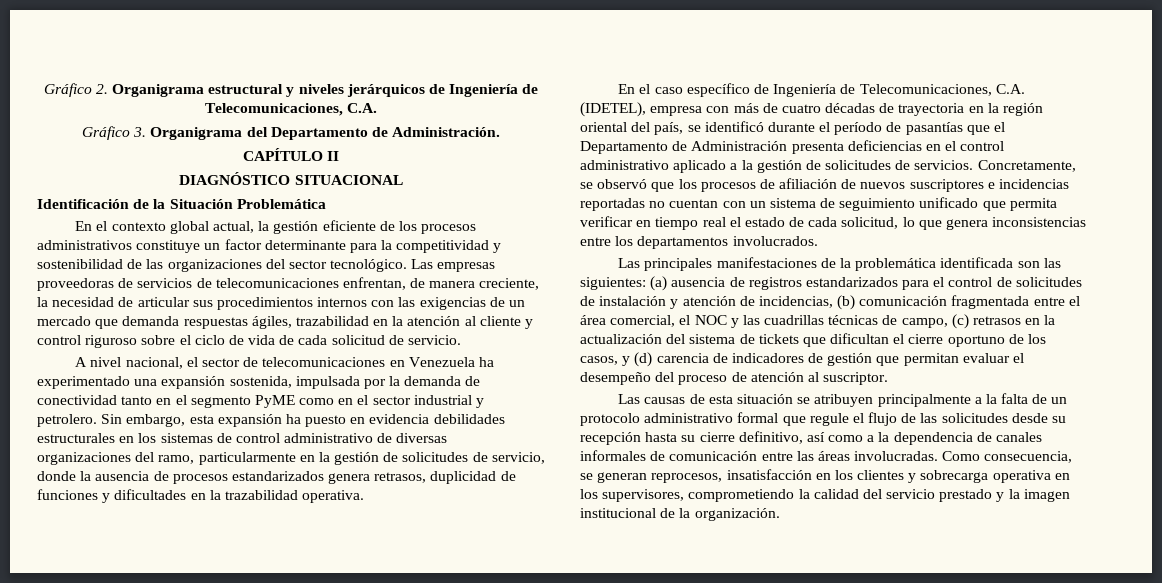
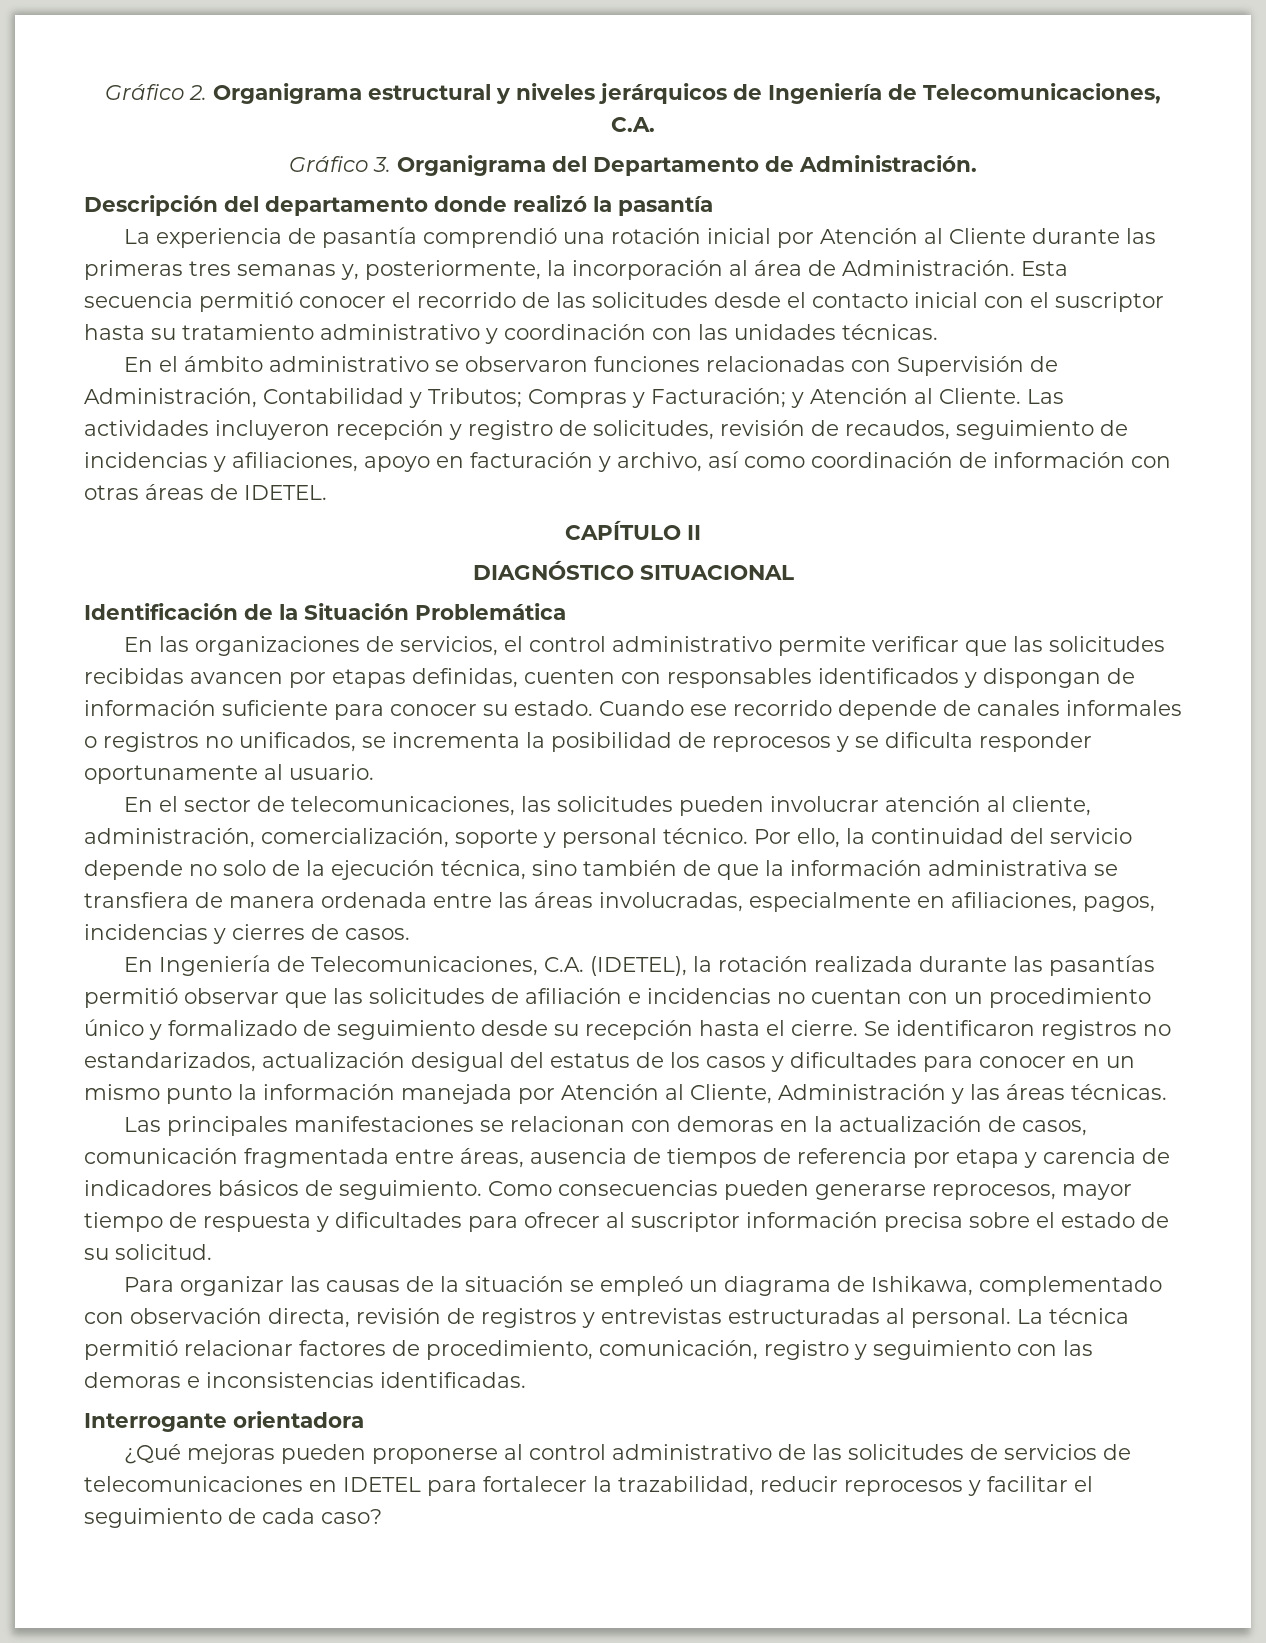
(501, 132) none -> [84,195,713,216] [124,227,1157,248] [84,260,1068,280] [84,292,1164,312] [84,324,938,344] [124,356,1059,376] [84,388,1064,408] [84,420,1128,440] [84,451,1171,472] [84,484,327,500] // Descripción del departamento donde realizó la pasantía // La experiencia de pasantía comprendió una rotación inicial por Atención al Cliente durante las primeras tres semanas y, posteriormente, la incorporación al área de Administración. Esta secuencia permitió conocer el recorrido de las solicitudes desde el contacto inicial con el suscriptor hasta su tratamiento administrativo y coordinación con las unidades técnicas. // En el ámbito administrativo se observaron funciones relacionadas con Supervisión de Administración, Contabilidad y Tributos; Compras y Facturación; y Atención al Cliente. Las actividades incluyeron recepción y registro de solicitudes, revisión de recaudos, seguimiento de incidencias y afiliaciones, apoyo en facturación y archivo, así como coordinación de información con otras áreas de IDETEL.
[96,220,477,234] [37,239,502,253] [37,259,496,272] [37,277,540,291] [37,297,526,310] [37,316,534,329] [37,335,462,348] [75,357,494,369] [37,376,481,389] [37,395,485,408] [37,414,505,427] [37,433,448,443] [37,452,545,465] [37,471,516,484] [37,489,365,503] [618,83,769,97] el contexto global actual, la gestión eficiente de los procesos administrativos constituye un factor determinante para la competitividad y sostenibilidad de las organizaciones del sector tecnológico. Las empresas proveedoras de servicios de telecomunicaciones enfrentan, de manera creciente, la necesidad de articular sus procedimientos internos con las exigencias de un mercado que demanda respuestas ágiles, trazabilidad en la atención al cliente y control riguroso sobre el ciclo de vida de cada solicitud de servicio. // A nivel nacional, el sector de telecomunicaciones en Venezuela ha experimentado una expansión sostenida, impulsada por la demanda de conectividad tanto en el segmento PyME como en el sector industrial y petrolero. Sin embargo, esta expansión ha puesto en evidencia debilidades estructurales en los sistemas de control administrativo de diversas organizaciones del ramo, particularmente en la gestión de solicitudes de servicio, donde la ausencia de procesos estandarizados genera retrasos, duplicidad de funciones y dificultades en la trazabilidad operativa. // En el caso específico de -> [159,636,1166,656] [84,668,1135,688] [84,700,1182,720] [84,732,1092,752] [84,764,374,784] [124,796,1092,816] [84,828,1132,848] [84,860,1118,880] [84,892,1155,912] [84,924,410,944] [124,957,154,972] las organizaciones de servicios, el control administrativo permite verificar que las solicitudes recibidas avancen por etapas definidas, cuenten con responsables identificados y dispongan de información suficiente para conocer su estado. Cuando ese recorrido depende de canales informales o registros no unificados, se incrementa la posibilidad de reprocesos y se dificulta responder oportunamente al usuario. // En el sector de telecomunicaciones, las solicitudes pueden involucrar atención al cliente, administración, comercialización, soporte y personal técnico. Por ello, la continuidad del servicio depende no solo de la ejecución técnica, sino también de que la información administrativa se transfiera de manera ordenada entre las áreas involucradas, especialmente en afiliaciones, pagos, incidencias y cierres de casos. // En
[650,103,1044,116] [580,121,1006,135] [580,140,1005,154] [580,160,1076,173] [580,178,984,192] empresa con más de cuatro décadas de trayectoria en la región oriental del país, se identificó durante el período de pasantías que el Departamento de Administración presenta deficiencias en el control administrativo aplicado a la gestión de solicitudes de servicios. Concretamente, se observó que los procesos de afiliación de nuevos suscriptores -> [693,955,1156,976] [84,988,622,1008] la rotación realizada durante las pasantías permitió observar que las solicitudes de afiliación
[580,198,645,211] reportadas -> (771, 996) none
[769,197,1057,211] [580,216,1087,230] [580,236,818,249] [618,257,1061,271] [580,276,1082,291] [580,295,1080,310] [580,314,1056,329] [580,333,1047,347] [580,352,1025,367] [580,372,889,385] [618,394,641,404] sistema de seguimiento unificado que permita verificar en tiempo real el estado de cada solicitud, lo que genera inconsistencias entre los departamentos involucrados. // Las principales manifestaciones de la problemática identificada son las siguientes: (a) ausencia de registros estandarizados para el control de solicitudes de instalación y atención de incidencias, (b) comunicación fragmentada entre el área comercial, el NOC y las cuadrillas técnicas de campo, (c) retrasos en la actualización del sistema de tickets que dificultan el cierre oportuno de los casos, y (d) carencia de indicadores de gestión que permitan evaluar el desempeño del proceso de atención al suscriptor. // Las -> [989,988,1151,1008] [84,1019,1171,1040] [84,1052,1135,1072] [84,1084,1167,1104] [124,1116,1088,1136] [84,1148,1170,1168] [84,1180,1132,1200] [84,1212,1169,1232] [84,1244,212,1260] [124,1276,321,1296] procedimiento único y formalizado de seguimiento desde su recepción hasta el cierre. Se identificaron registros no estandarizados, actualización desigual del estatus de los casos y dificultades para conocer en un mismo punto la información manejada por Atención al Cliente, Administración y las áreas técnicas. // Las principales manifestaciones se relacionan con demoras en la actualización de casos, comunicación fragmentada entre áreas, ausencia de tiempos de referencia por etapa y carencia de indicadores básicos de seguimiento. Como consecuencias pueden generarse reprocesos, mayor tiempo de respuesta y dificultades para ofrecer al suscriptor información precisa sobre el estado de su solicitud. // Para organizar las
[708,395,733,404] esta -> [440,1276,460,1292] la
[814,393,1068,407] [580,412,1067,426] [580,431,1043,445] [580,450,1073,463] [580,469,1070,483] [580,489,1070,502] [580,508,780,521] atribuyen principalmente a la falta de un protocolo administrativo formal que regule el flujo de las solicitudes desde su recepción hasta su cierre definitivo, así como a la dependencia de canales informales de comunicación entre las áreas involucradas. Como consecuencia, se generan reprocesos, insatisfacción en los clientes y sobrecarga operativa en los supervisores, comprometiendo la calidad del servicio prestado y la imagen institucional de la organización. -> [600,1276,1163,1296] [84,1308,1129,1328] [84,1340,1093,1360] [84,1372,526,1388] [84,1411,364,1432] [124,1444,1132,1464] [84,1476,1093,1496] [84,1508,382,1528] empleó un diagrama de Ishikawa, complementado con observación directa, revisión de registros y entrevistas estructuradas al personal. La técnica permitió relacionar factores de procedimiento, comunicación, registro y seguimiento con las demoras e inconsistencias identificadas. // Interrogante orientadora // ¿Qué mejoras pueden proponerse al control administrativo de las solicitudes de servicios de telecomunicaciones en IDETEL para fortalecer la trazabilidad, reducir reprocesos y facilitar el seguimiento de cada caso?

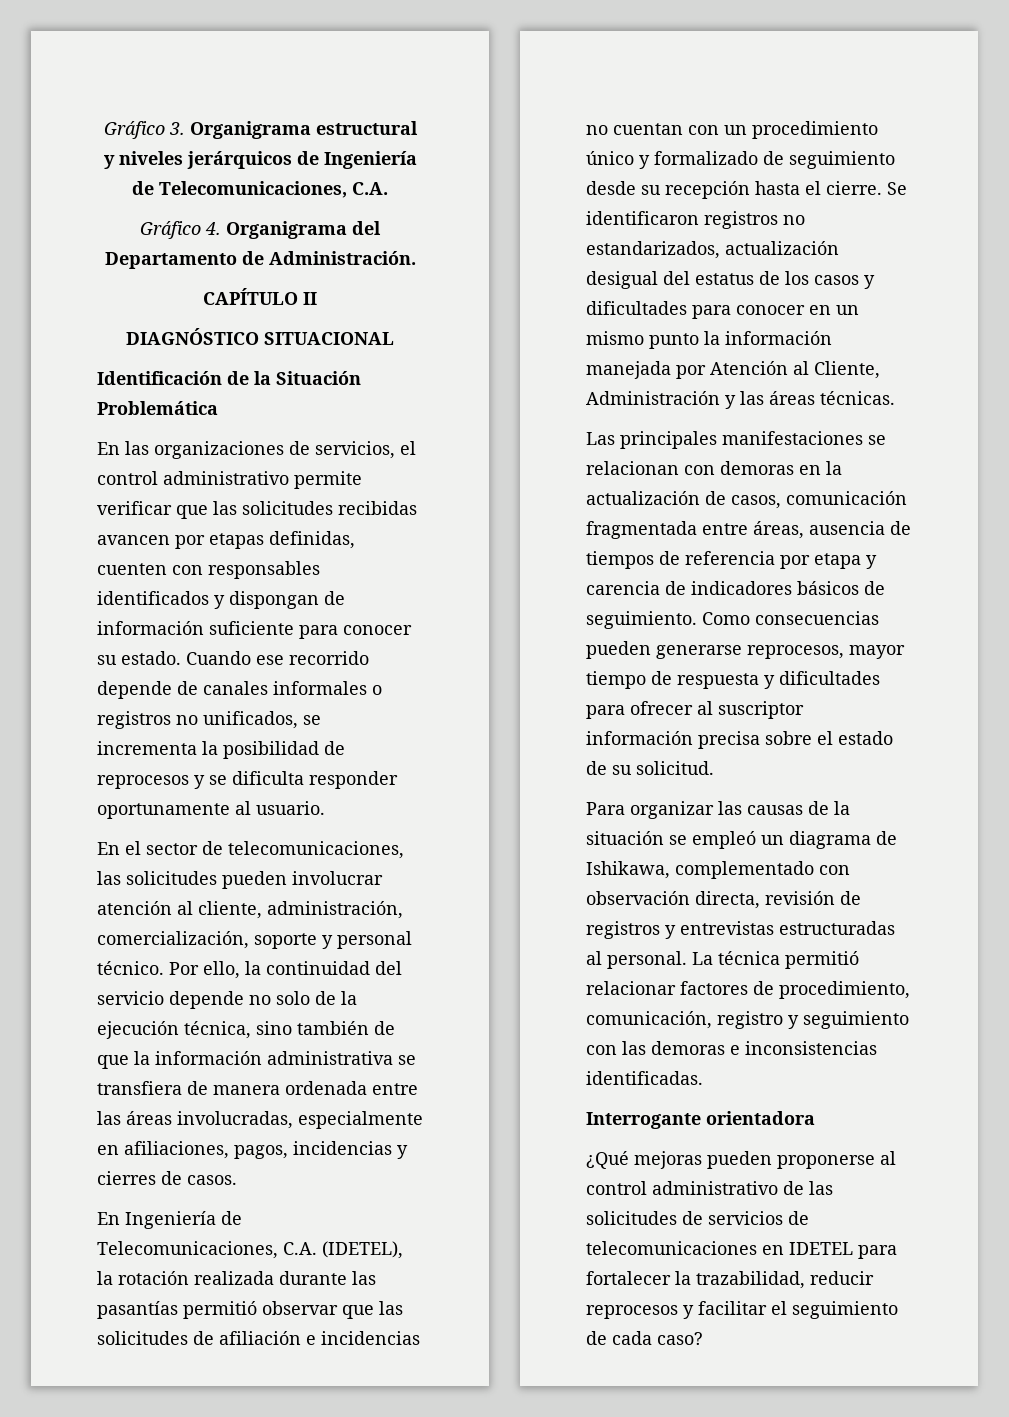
[105,84,207,100] Gráfico 2. -> [103,121,185,139] Gráfico 3.
[373,157,391,172] 3. -> [205,222,221,235] 4.
[84,195,713,216] [124,227,1157,248] [84,260,1068,280] [84,292,1164,312] [84,324,938,344] [124,356,1059,376] [84,388,1064,408] [84,420,1128,440] [84,451,1171,472] [84,484,327,500] // Descripción del departamento donde realizó la pasantía // La experiencia de pasantía comprendió una rotación inicial por Atención al Cliente durante las primeras tres semanas y, posteriormente, la incorporación al área de Administración. Esta secuencia permitió conocer el recorrido de las solicitudes desde el contacto inicial con el suscriptor hasta su tratamiento administrativo y coordinación con las unidades técnicas. // En el ámbito administrativo se observaron funciones relacionadas con Supervisión de Administración, Contabilidad y Tributos; Compras y Facturación; y Atención al Cliente. Las actividades incluyeron recepción y registro de solicitudes, revisión de recaudos, seguimiento de incidencias y afiliaciones, apoyo en facturación y archivo, así como coordinación de información con otras áreas de IDETEL. -> (416, 258) none

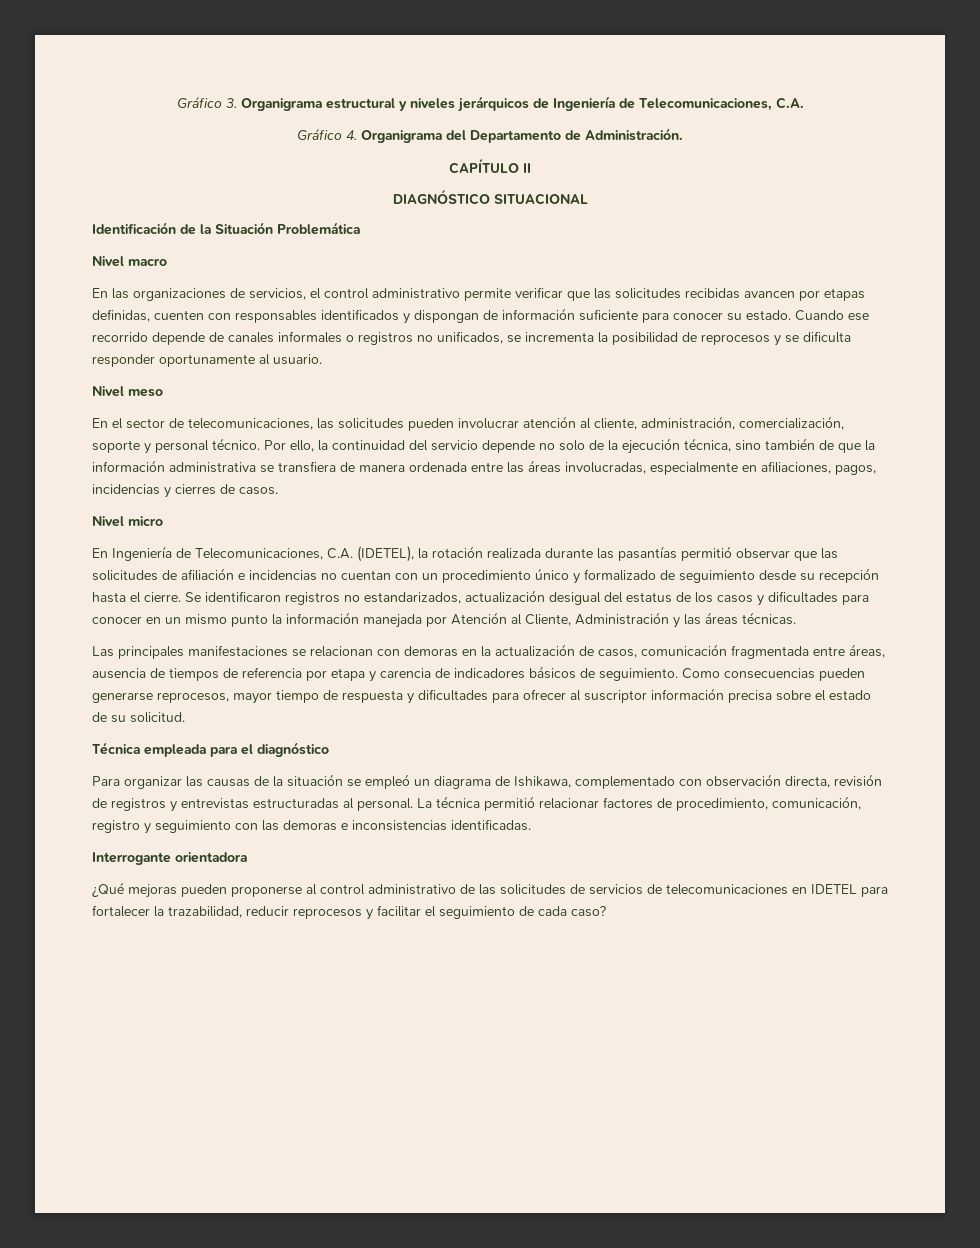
(218, 408) none -> [92,256,167,267] // Nivel macro
(325, 808) none -> [92,386,163,397] // Nivel meso
(237, 1180) none -> [92,516,163,527] // Nivel micro
(714, 768) none -> [92,742,329,757] // Técnica empleada para el diagnóstico

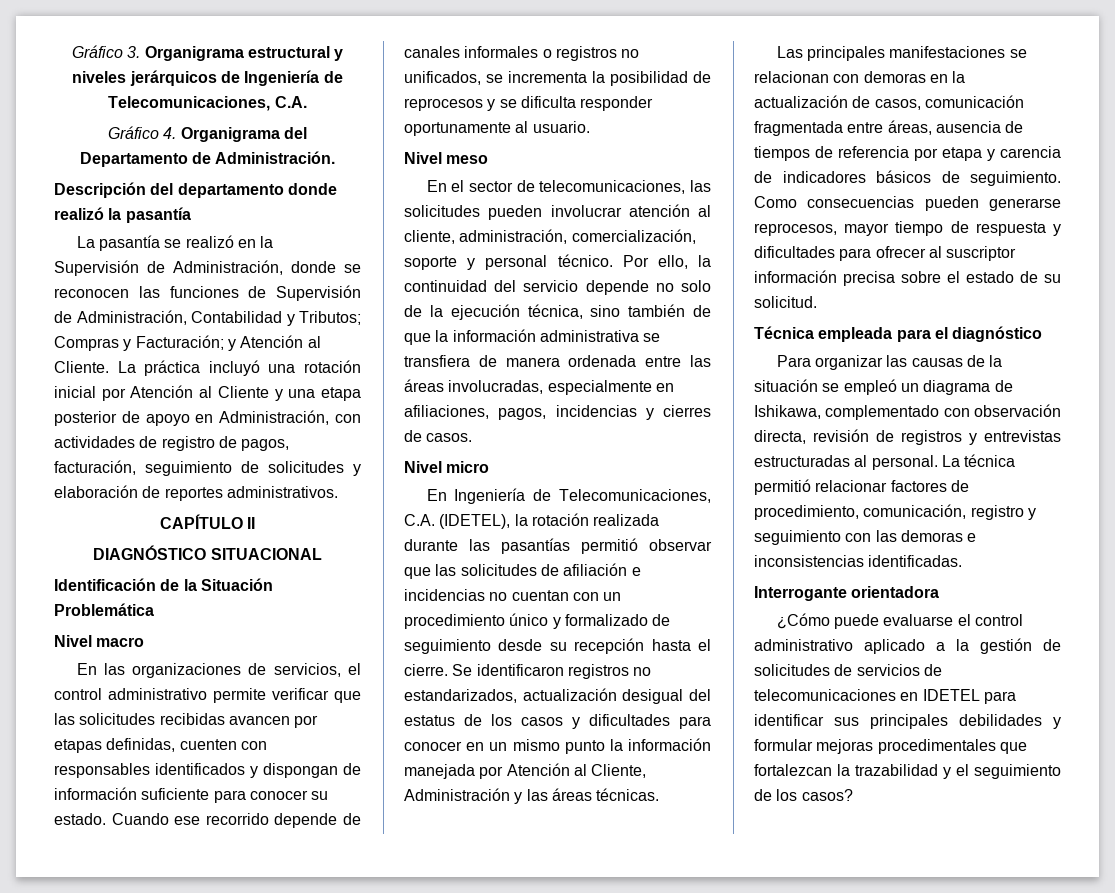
(683, 134) none -> [54,182,337,198] [54,207,191,223] [76,235,274,251] [54,260,361,276] [54,285,361,301] [54,310,361,326] [54,335,321,351] [54,360,361,376] [54,385,362,401] [54,410,361,426] [54,436,290,451] [54,460,361,476] [54,485,338,501] // Descripción del departamento donde realizó la pasantía // La pasantía se realizó en la Supervisión de Administración, donde se reconocen las funciones de Supervisión de Administración, Contabilidad y Tributos; Compras y Facturación; y Atención al Cliente. La práctica incluyó una rotación inicial por Atención al Cliente y una etapa posterior de apoyo en Administración, con actividades de registro de pagos, facturación, seguimiento de solicitudes y elaboración de reportes administrativos.
[92,882,496,898] ¿Qué mejoras pueden proponerse al control administrativo de las -> [776,613,1023,629] [754,638,1061,654] ¿Cómo puede evaluarse el control administrativo aplicado a la gestión de
[92,905,421,920] fortalecer la trazabilidad, reducir reprocesos y facilitar -> [754,714,1061,729] [754,739,1027,754] [754,764,951,779] identificar sus principales debilidades y formular mejoras procedimentales que fortalezcan la trazabilidad y
[538,906,606,917] cada caso? -> [776,789,853,801] los casos?

